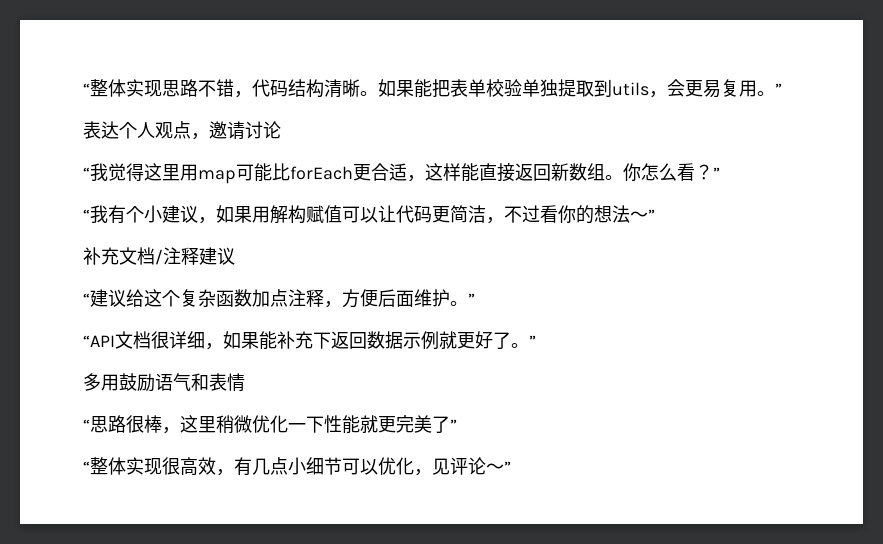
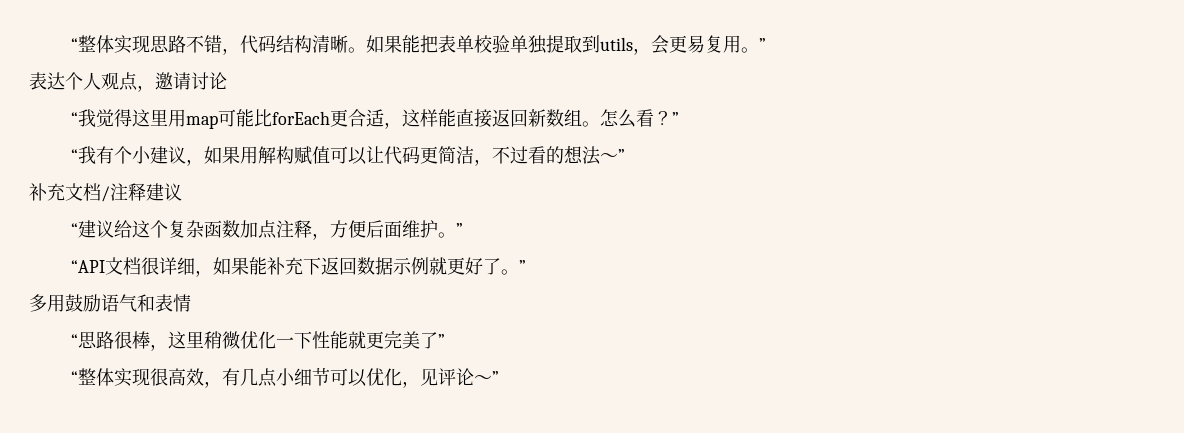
[623,163,641,181] 你 -> (600, 124) none
[558,205,576,223] 你 -> (546, 155) none

